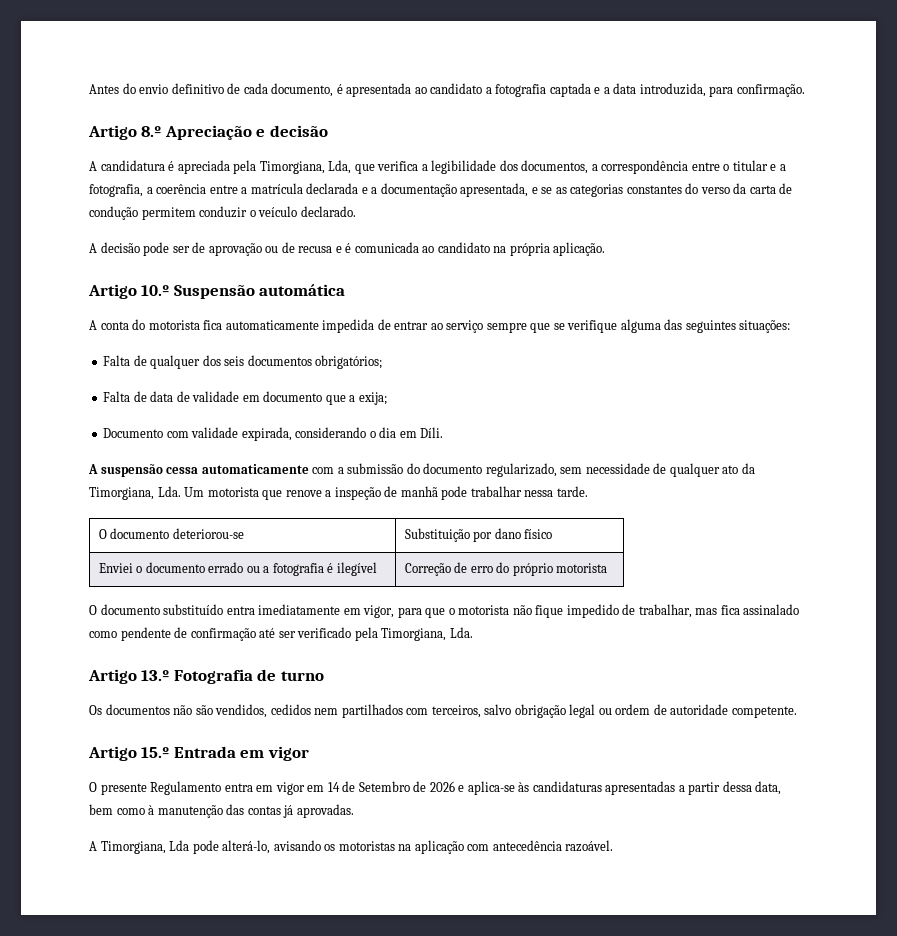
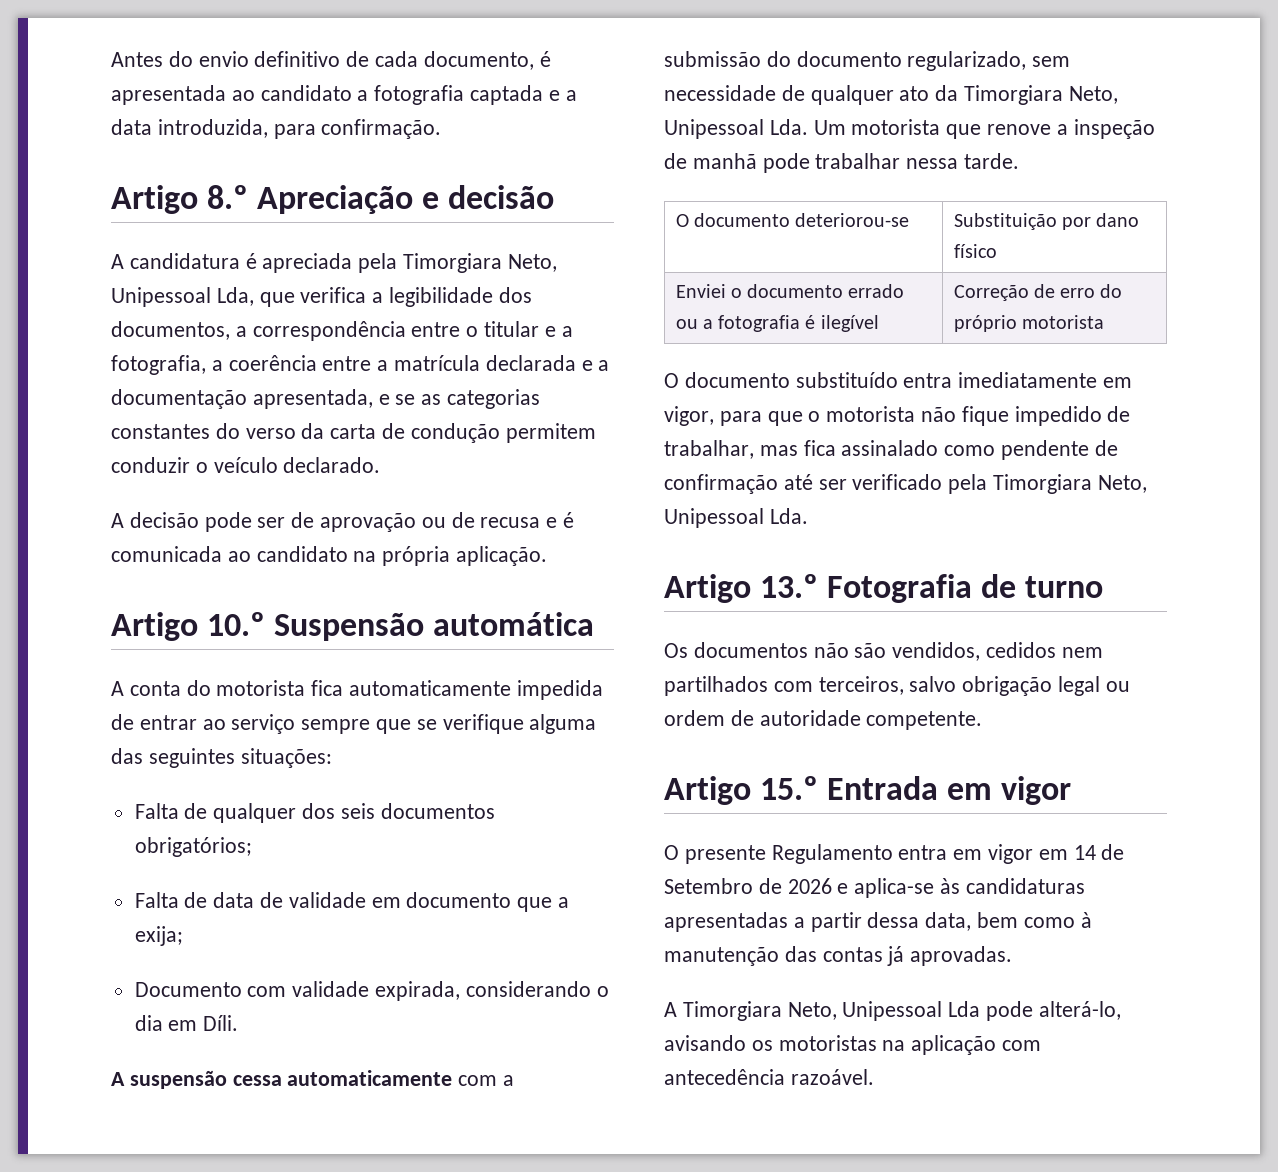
[259,161,325,174] Timorgiana, -> [403,253,557,273] [111,287,211,307] Timorgiara Neto, Unipessoal
[89,487,154,500] Timorgiana, -> [964,85,1118,105] [664,119,764,139] Timorgiara Neto, Unipessoal
[381,628,447,641] Timorgiana, -> [993,474,1147,494] [664,508,764,528] Timorgiara Neto, Unipessoal
[100,841,166,854] Timorgiana, -> [682,1001,943,1021] Timorgiara Neto, Unipessoal

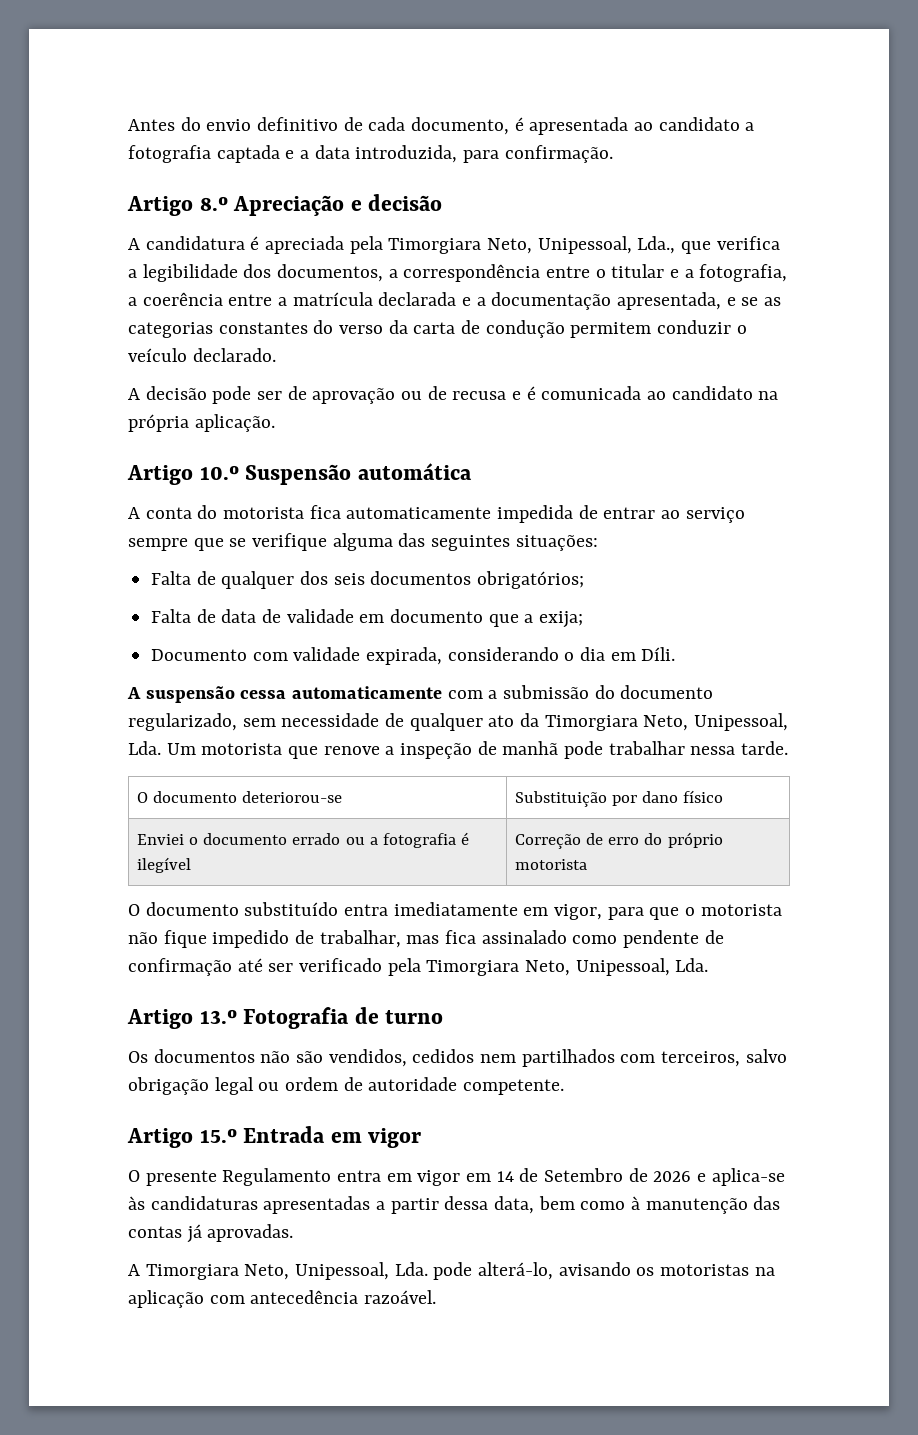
[111,287,254,307] Unipessoal Lda, -> [537,236,676,254] Unipessoal, Lda.,
[664,119,764,139] Unipessoal -> [694,713,789,731] Unipessoal,
[664,508,764,528] Unipessoal -> [575,958,670,976] Unipessoal,
[842,1001,981,1021] Unipessoal Lda -> [295,1262,428,1280] Unipessoal, Lda.

